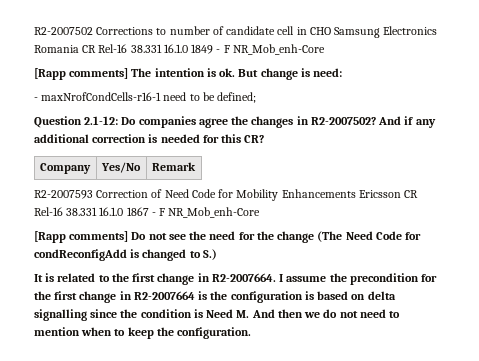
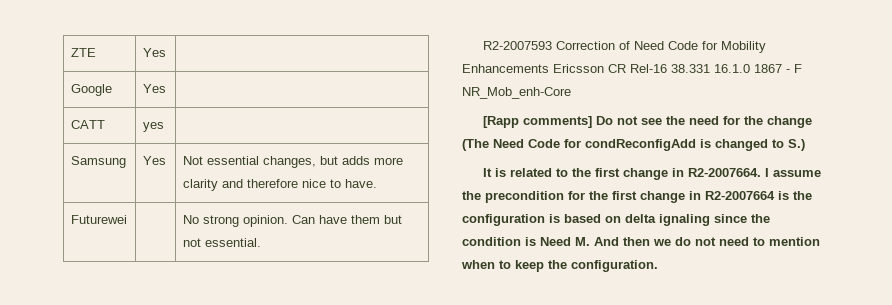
[34,26,438,38] [34,44,325,55] [34,68,343,80] [34,92,257,103] [34,116,436,128] [34,134,265,143] [39,163,91,174] [100,162,141,173] [151,162,196,171] R2-2007502 Corrections to number of candidate cell in CHO Samsung Electronics Romania CR Rel-16 38.331 16.1.0 1849 - F NR_Mob_enh-Core // [Rapp comments] The intention is ok. But change is need: // - maxNrofCondCells-r16-1 need to be defined; // Question 2.1-12: Do companies agree the changes in R2-2007502? And if any additional correction is needed for this CR? // Company | Yes/No | Remark -> [70,48,96,57] [142,48,166,57] [70,84,112,96] [142,84,166,93] [70,120,105,129] [142,122,164,132] [70,156,126,168] [142,156,166,165] [182,156,403,168] [182,179,377,191] [70,215,127,224] [182,215,402,227] [182,238,261,247] ZTE | Yes | // Google | Yes | // CATT | yes | // Samsung | Yes | Not essential changes, but adds more clarity and therefore nice to have. // Futurewei | | No strong opinion. Can have them but not essential.
[34,309,87,321] signalling -> [659,214,710,226] ignaling

